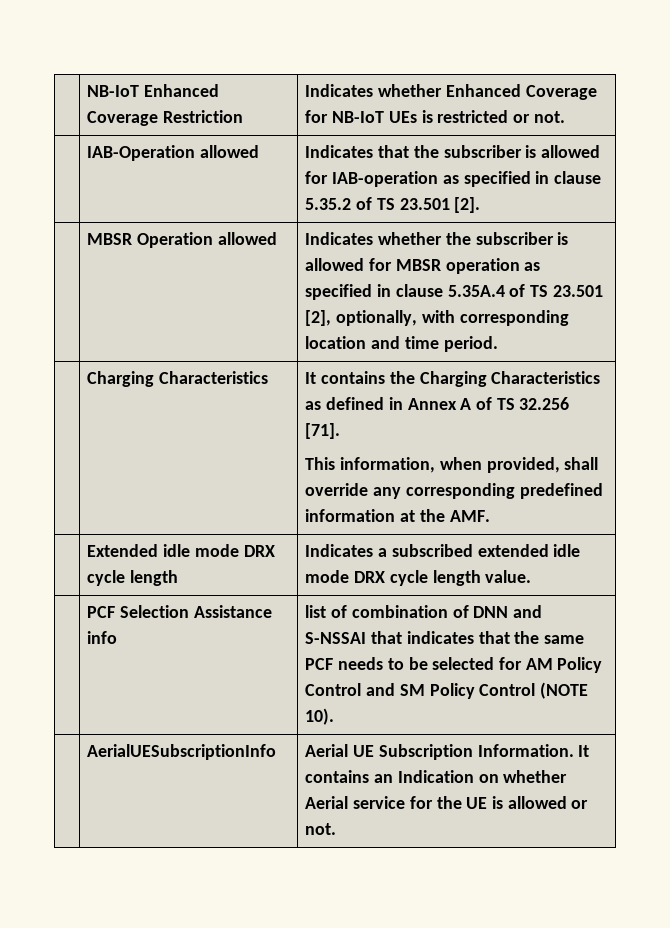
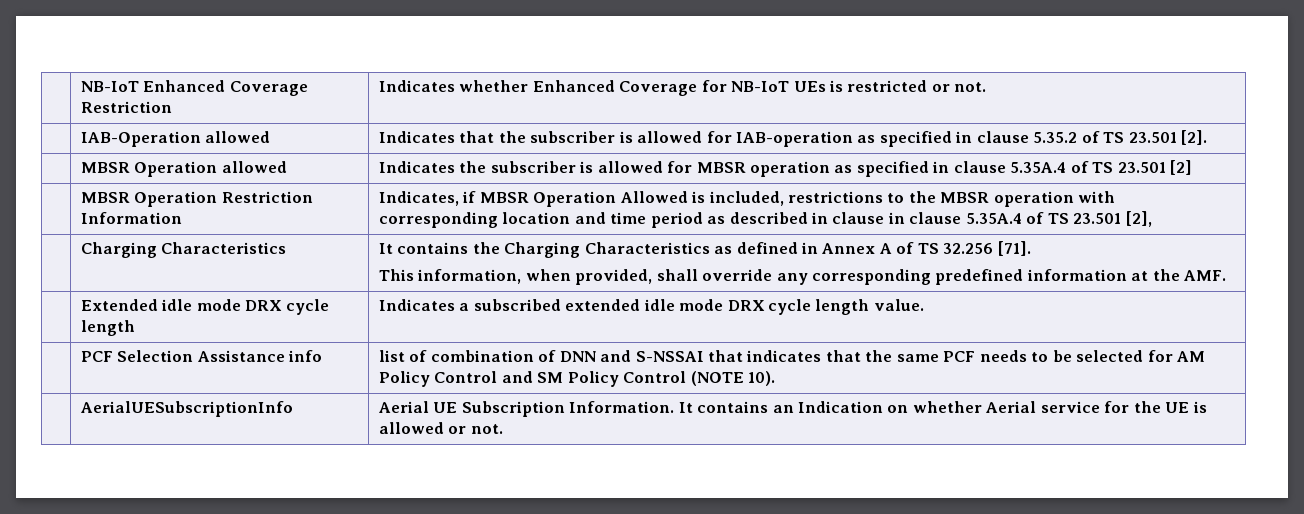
[378,232,443,245] whether -> (455, 167) none
[305,310,418,326] [2], optionally, -> [1170,160,1193,175] [80,191,313,207] [80,212,182,224] [378,191,1074,207] [2] // | MBSR Operation Restriction Information | Indicates, if MBSR Operation Allowed is included, restrictions to the MBSR operation
[443,336,498,352] period. -> [650,211,1152,228] period as described in clause in clause 5.35A.4 of TS 23.501 [2],

